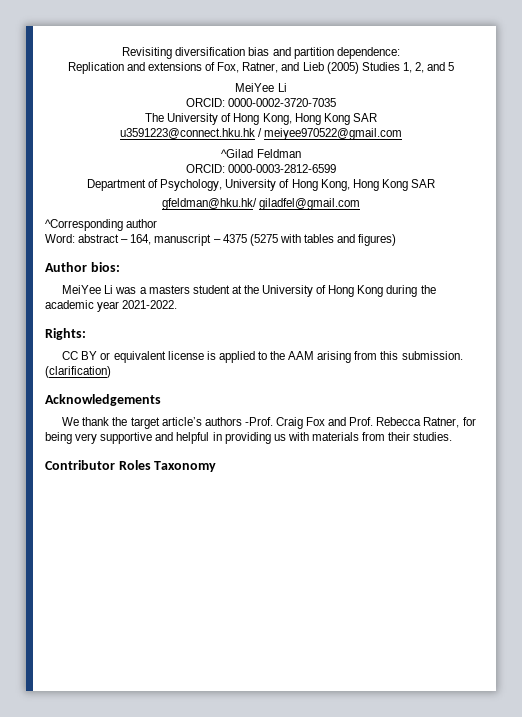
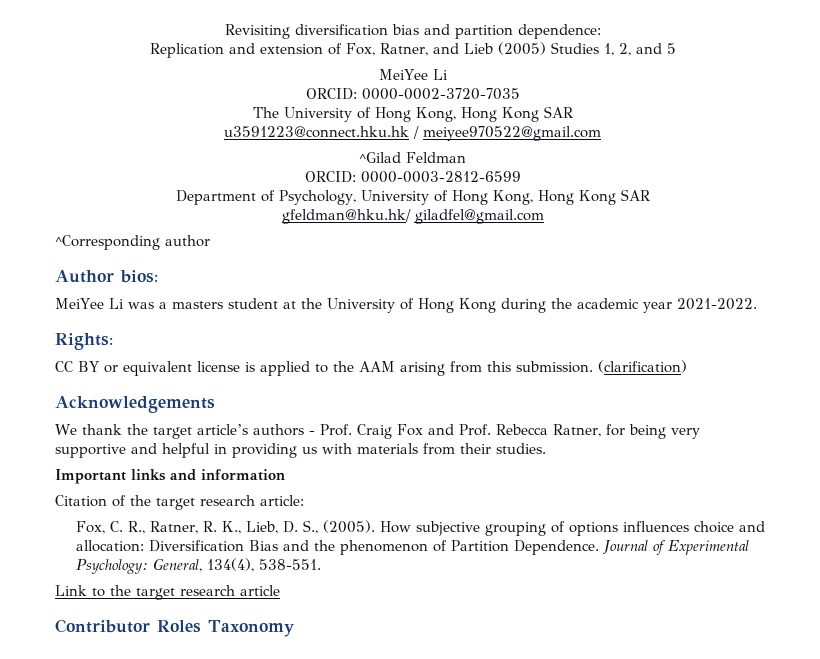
[148,62,203,71] extensions -> [259,44,323,55] extension
[45,234,397,246] // Word: abstract – 164, manuscript – 4375 (5275 with tables and figures) -> (210, 241) none
[244,417,273,426] -Prof. -> [308,424,352,436] - Prof.
(453, 436) none -> [55,469,285,484] [55,495,304,510] [75,520,765,536] [75,540,749,555] [75,558,321,574] [55,585,280,600] // Important links and information // Citation of the target research article: // Fox, C. R., Ratner, R. K., Lieb, D. S., (2005). How subjective grouping of options influences choice and allocation: Diversification Bias and the phenomenon of Partition Dependence. Journal of Experimental Psychology: General, 134(4), 538-551. // Link to the target research article

